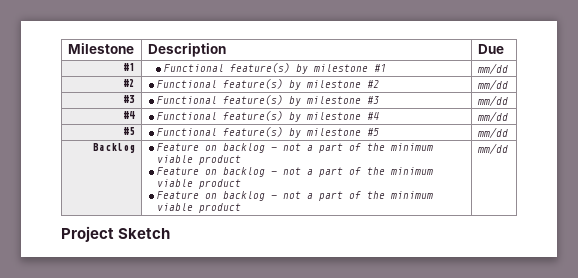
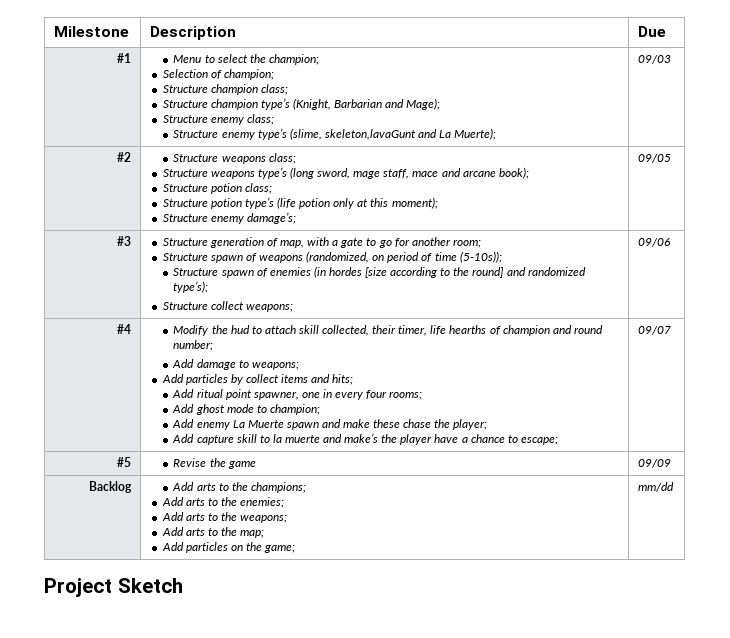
[163,63,386,74] [476,63,508,74] [123,79,136,87] [157,79,380,90] [476,79,508,90] [123,95,136,103] [157,95,380,106] [476,95,508,106] [123,111,136,119] [157,111,380,122] [476,111,508,122] [123,127,136,135] [157,127,380,138] [476,127,508,138] [93,143,136,153] [157,143,434,153] [157,155,242,165] [157,167,434,177] [157,179,242,189] [157,191,434,201] [157,203,242,213] Functional feature(s) by milestone #1 | mm/dd // #2 | Functional feature(s) by milestone #2 | mm/dd // #3 | Functional feature(s) by milestone #3 | mm/dd // #4 | Functional feature(s) by milestone #4 | mm/dd // #5 | Functional feature(s) by milestone #5 | mm/dd // Backlog | Feature on backlog - not a part of the minimum viable product // Feature on backlog - not a part of the minimum viable product // Feature on backlog - not a part of the minimum viable product -> [173,54,319,65] [162,69,274,80] [162,84,288,95] [162,98,441,110] [162,114,274,125] [173,128,497,140] [638,55,672,64] [116,152,131,162] [173,153,296,164] [162,167,529,179] [162,183,272,194] [162,197,438,209] [162,212,296,224] [638,154,672,163] [116,236,131,246] [162,237,481,248] [162,251,502,263] [173,266,586,278] [173,281,209,293] [162,301,293,312] [638,238,672,247] [116,324,131,334] [173,325,603,336] [173,340,214,351] [172,359,299,370] [161,374,354,385] [172,389,423,400] [172,404,320,415] [172,419,488,430] [172,433,558,445] [638,326,672,335] [116,457,131,467] [173,458,256,469] [638,459,672,468] [88,481,132,493] [172,482,306,493] [161,497,285,508] [161,512,288,523] [161,527,265,538] [161,542,296,553] Menu to select the champion; // Selection of champion; // Structure champion class; // Structure champion type’s (Knight, Barbarian and Mage); // Structure enemy class; // Structure enemy type’s (slime, skeleton,lavaGunt and La Muerte); | 09/03 // #2 | Structure weapons class; // Structure weapons type’s (long sword, mage staff, mace and arcane book); // Structure potion class; // Structure potion type’s (life potion only at this moment); // Structure enemy damage’s; | 09/05 // #3 | Structure generation of map, with a gate to go for another room; // Structure spawn of weapons (randomized, on period of time (5-10s)); // Structure spawn of enemies (in hordes [size according to the round] and randomized type’s); // Structure collect weapons; | 09/06 // #4 | Modify the hud to attach skill collected, their timer, life hearths of champion and round number; // Add damage to weapons; // Add particles by collect items and hits; // Add ritual point spawner, one in every four rooms; // Add ghost mode to champion; // Add enemy La Muerte spawn and make these chase the player; // Add capture skill to la muerte and make’s the player have a chance to escape; | 09/07 // #5 | Revise the game | 09/09 // Backlog | Add arts to the champions; // Add arts to the enemies; // Add arts to the weapons; // Add arts to the map; // Add particles on the game;

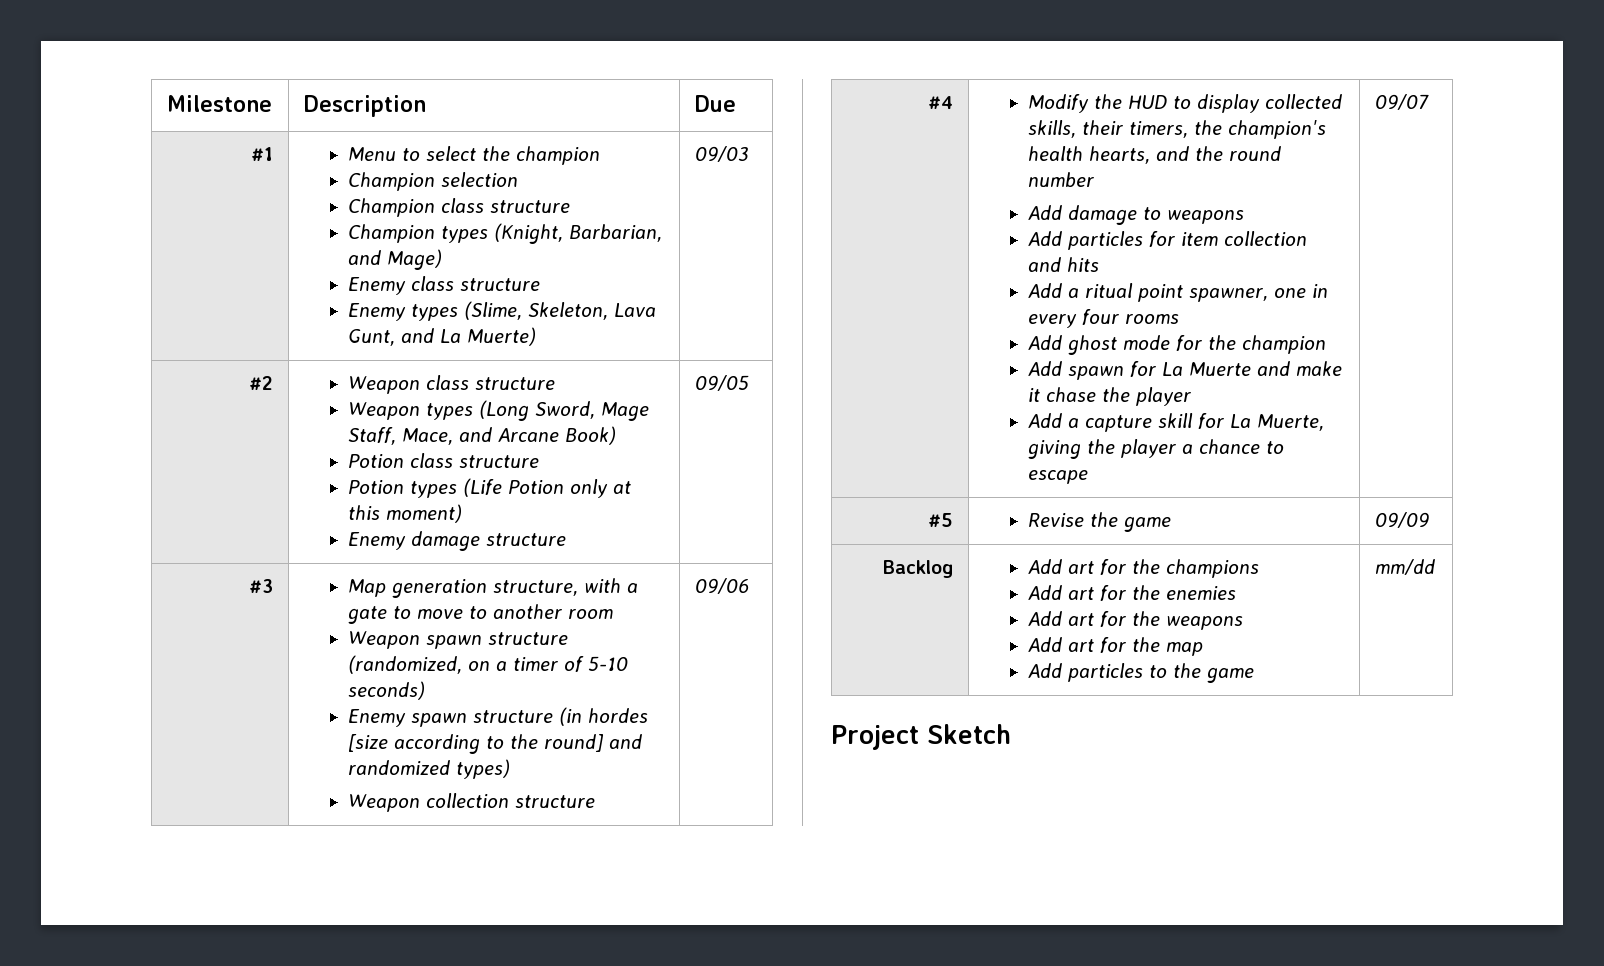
[268,54,319,65] [162,69,274,80] [162,84,288,95] [162,98,441,110] [162,114,274,125] [173,128,416,140] champion; // Selection of champion; // Structure champion class; // Structure champion type’s (Knight, Barbarian and Mage); // Structure enemy class; // Structure enemy type’s (slime, skeleton,lavaGunt -> [515,146,600,165] [347,172,518,191] [347,198,570,217] [347,223,662,244] [347,249,442,270] [347,276,540,295] [347,301,656,321] [347,329,395,346] champion // Champion selection // Champion class structure // Champion types (Knight, Barbarian, and Mage) // Enemy class structure // Enemy types (Slime, Skeleton, Lava Gunt,
[454,128,497,140] Muerte); -> [466,327,536,346] Muerte)
[173,153,296,164] [162,167,529,179] [162,183,272,194] [162,197,438,209] [162,212,296,224] [638,154,672,163] [116,236,131,246] [162,237,481,248] [162,251,502,263] [173,267,311,278] Structure weapons class; // Structure weapons type’s (long sword, mage staff, mace and arcane book); // Structure potion class; // Structure potion type’s (life potion only at this moment); // Structure enemy damage’s; | 09/05 // #3 | Structure generation of map, with a gate to go for another room; // Structure spawn of weapons (randomized, on period of time (5-10s)); // Structure spawn of enemies -> [347,375,555,394] [347,400,649,421] [347,426,616,445] [347,453,539,468] [347,478,631,498] [347,504,462,523] [347,531,566,551] [694,375,749,391] [249,579,274,593] [347,578,638,598] [347,604,613,624] [347,631,568,649] [347,655,628,674] [347,681,425,700] [347,709,553,727] Weapon class structure // Weapon types (Long Sword, Mage Staff, Mace, and Arcane Book) // Potion class structure // Potion types (Life Potion only at this moment) // Enemy damage structure | 09/05 // #3 | Map generation structure, with a gate to move to another room // Weapon spawn structure (randomized, on a timer of 5-10 seconds) // Enemy spawn structure
[173,281,209,293] [162,301,293,312] type’s); // Structure collect weapons; -> [455,759,510,779] [347,793,595,812] types) // Weapon collection structure
[230,325,603,336] [173,340,214,351] hud to attach skill collected, their timer, life hearths of champion and round number; -> [1127,94,1342,113] [1027,120,1326,139] [1027,146,1281,164] [1027,172,1094,187] HUD to display collected skills, their timers, the champion's health hearts, and the round number
[251,362,299,370] [161,374,354,385] [172,389,195,398] weapons; // Add particles by collect items and hits; // Add -> [1166,210,1244,224] [1027,231,1307,250] [1027,257,1099,272] [1027,283,1079,298] weapons // Add particles for item collection and hits // Add a
[389,391,423,400] rooms; -> [1124,314,1179,324] rooms
[256,404,320,415] [172,419,230,430] to champion; // Add enemy -> [1175,335,1326,354] [1027,361,1156,380] for the champion // Add spawn for
[286,422,319,430] spawn -> (1251, 369) none
[373,419,401,428] these -> [1027,388,1040,402] it
[453,419,488,430] [172,434,195,443] player; // Add -> [1135,387,1191,406] [1027,413,1079,428] player // Add a
[259,433,459,445] to la muerte and make’s the player have -> [1197,413,1324,431] [1027,439,1176,459] for La Muerte, giving the player
[520,437,558,445] escape; -> [1027,470,1088,484] escape
[196,482,306,493] [161,497,285,508] [161,512,288,523] [161,527,265,538] [161,542,296,553] arts to the champions; // Add arts to the enemies; // Add arts to the weapons; // Add arts to the map; // Add particles on the game; -> [1067,559,1259,578] [1027,585,1236,601] [1027,611,1243,630] [1027,637,1203,656] [1027,663,1254,683] art for the champions // Add art for the enemies // Add art for the weapons // Add art for the map // Add particles to the game

